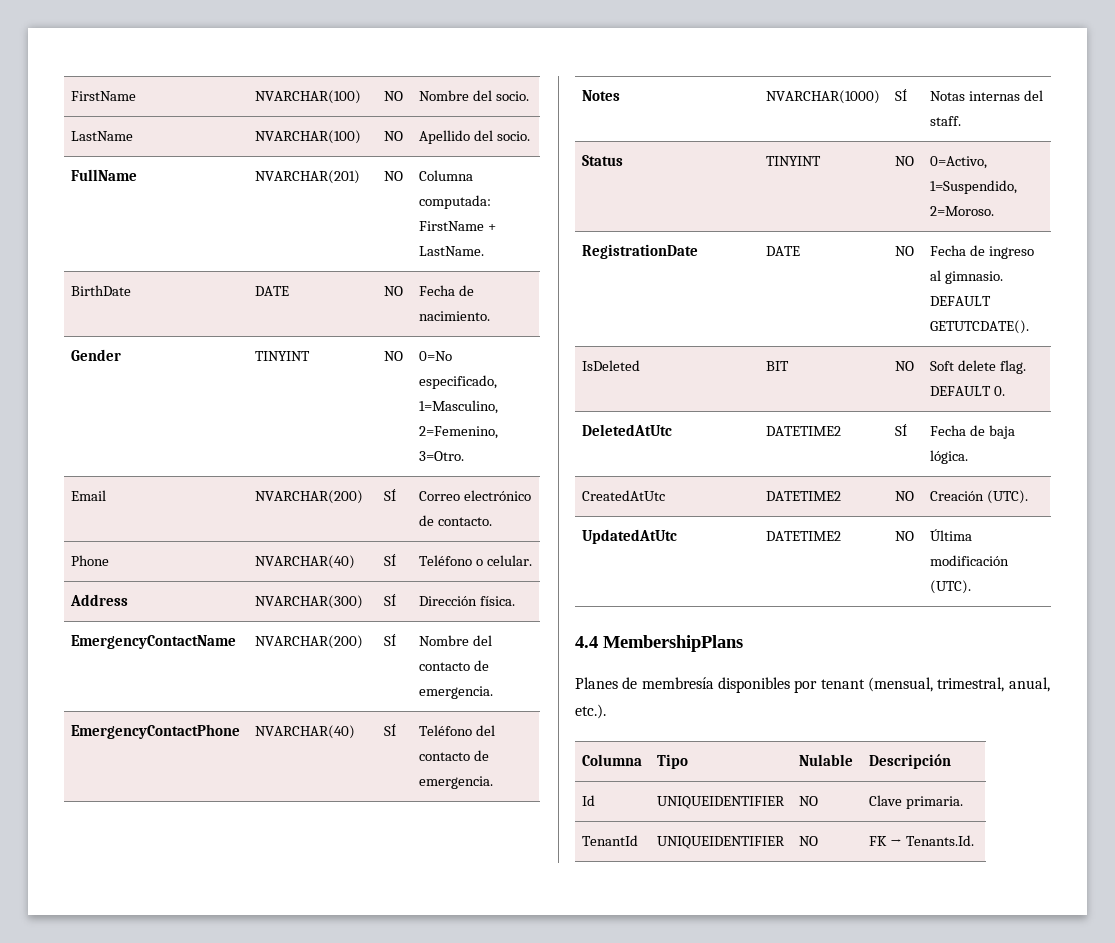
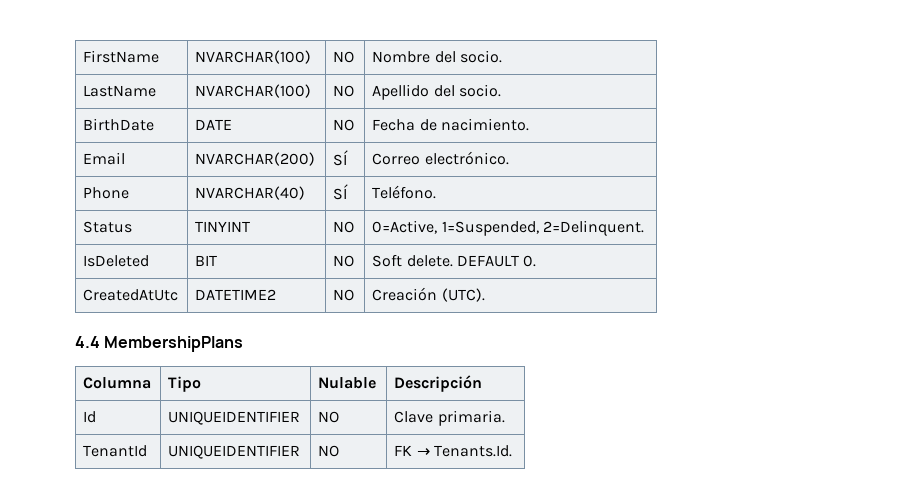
[71,169,138,181] [255,170,361,184] [384,171,404,181] [419,170,474,181] [419,195,492,209] [419,221,497,231] [419,246,485,256] // FullName | NVARCHAR(201) | NO | Columna computada: FirstName + LastName. -> (502, 90) none
[71,349,122,361] [255,351,311,361] [384,351,404,361] [419,351,453,361] [419,375,498,389] [419,400,499,414] [419,426,499,439] [419,451,465,461] // Gender | TINYINT | NO | 0=No especificado, 1=Masculino, 2=Femenino, 3=Otro. -> (530, 124) none
[464,490,532,501] [419,515,493,526] electrónico de contacto. -> [424,151,509,165] electrónico.
[419,555,533,566] [70,594,129,606] [255,595,364,609] [384,594,397,606] [419,596,516,606] [71,635,237,649] [255,635,364,649] [384,634,397,646] [419,635,493,646] [419,660,490,671] [419,686,494,699] [71,724,241,739] [255,725,356,739] [384,724,397,736] [419,725,496,736] [419,750,490,761] [419,776,494,789] [582,90,621,101] [766,90,881,104] [895,89,908,101] [930,90,1044,101] [930,116,962,126] [582,155,624,166] [766,156,822,166] [895,156,915,166] [930,156,988,169] [930,180,1018,194] [930,206,995,216] [582,244,699,259] [766,246,801,256] [895,246,915,256] [930,245,1035,259] [930,270,1004,284] [930,296,992,306] [930,320,1030,334] Teléfono o celular. // Address | NVARCHAR(300) | SÍ | Dirección física. // EmergencyContactName | NVARCHAR(200) | SÍ | Nombre del contacto de emergencia. // EmergencyContactPhone | NVARCHAR(40) | SÍ | Teléfono del contacto de emergencia. // Notes | NVARCHAR(1000) | SÍ | Notas internas del staff. // Status | TINYINT | NO | 0=Activo, 1=Suspendido, 2=Moroso. // RegistrationDate | DATE | NO | Fecha de ingreso al gimnasio. DEFAULT GETUTCDATE(). -> [372,185,437,199] [83,221,133,233] [195,221,251,232] [333,221,355,233] [372,220,645,236] Teléfono. // Status | TINYINT | NO | 0=Active, 1=Suspended, 2=Delinquent.
[958,360,1027,374] delete flag. -> [406,255,453,267] delete.
[582,424,673,436] [766,426,842,436] [895,424,908,436] [930,425,1016,439] [930,450,969,464] // DeletedAtUtc | DATETIME2 | SÍ | Fecha de baja lógica. -> (537, 261) none
[582,529,678,544] [766,531,842,541] [895,531,915,541] [930,529,973,541] [930,555,1010,566] [930,580,972,594] [575,635,743,652] [575,677,1050,693] [575,704,606,719] // UpdatedAtUtc | DATETIME2 | NO | Última modificación (UTC). // 4.4 MembershipPlans // Planes de membresía disponibles por tenant (mensual, trimestral, anual, etc.). -> [75,336,244,352] // 4.4 MembershipPlans

